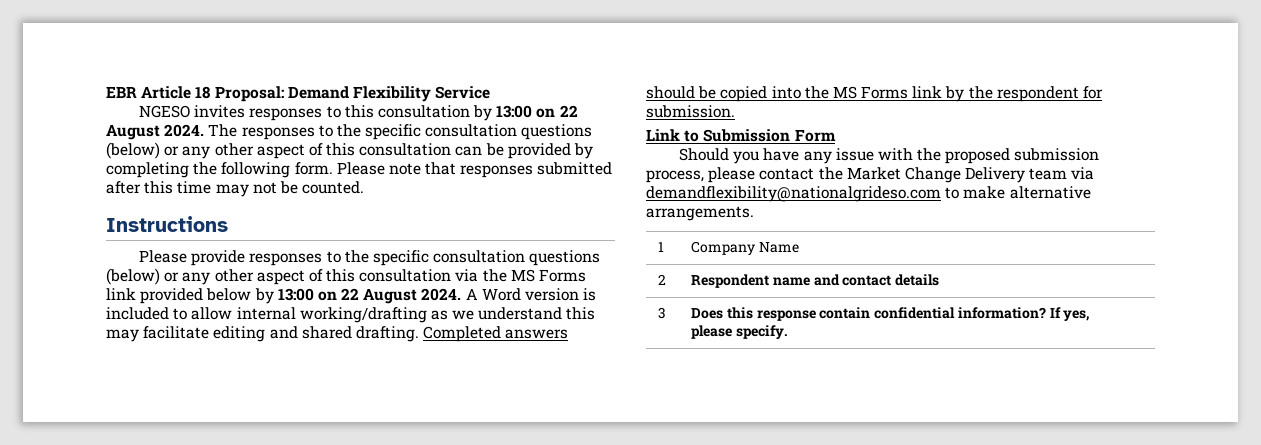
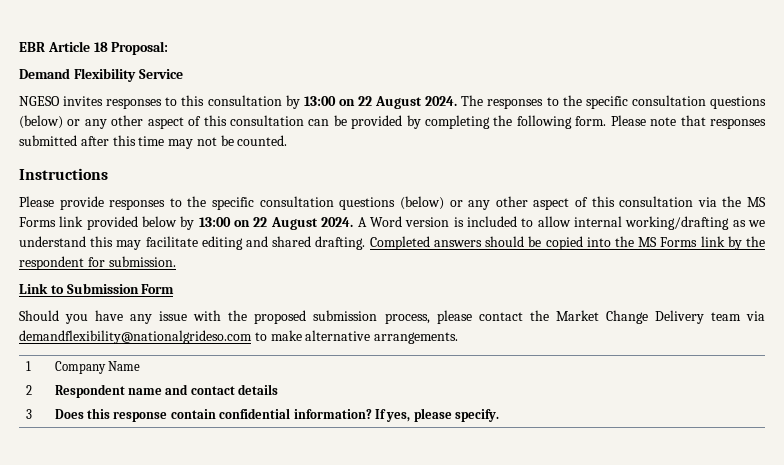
(284, 94) none -> (169, 48) //

